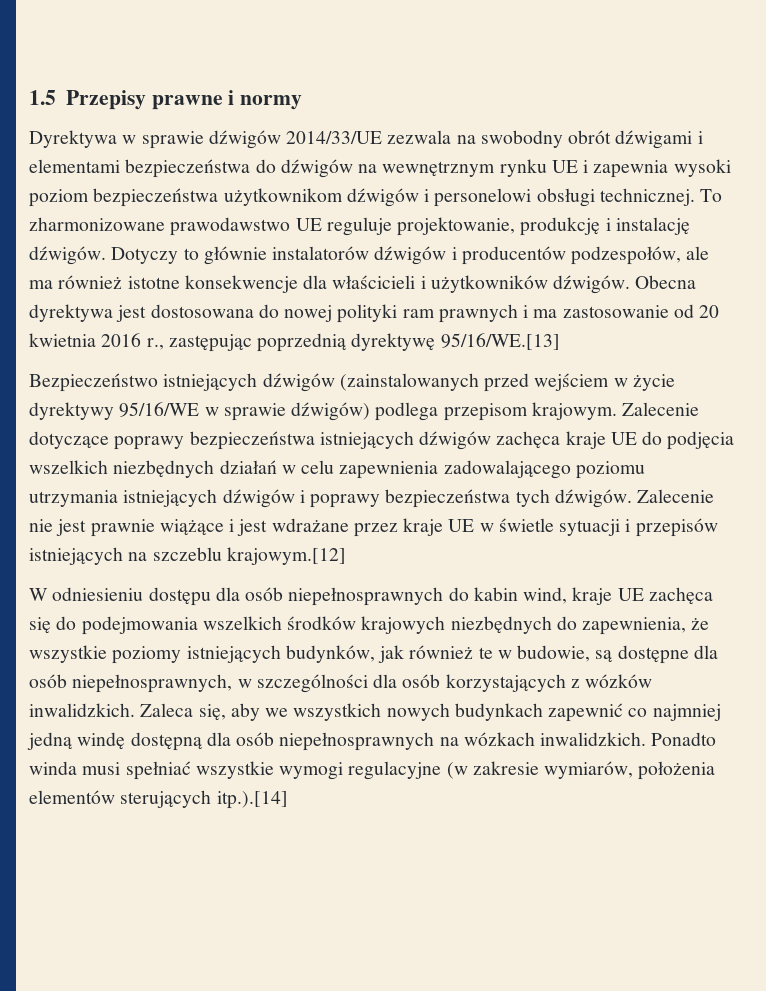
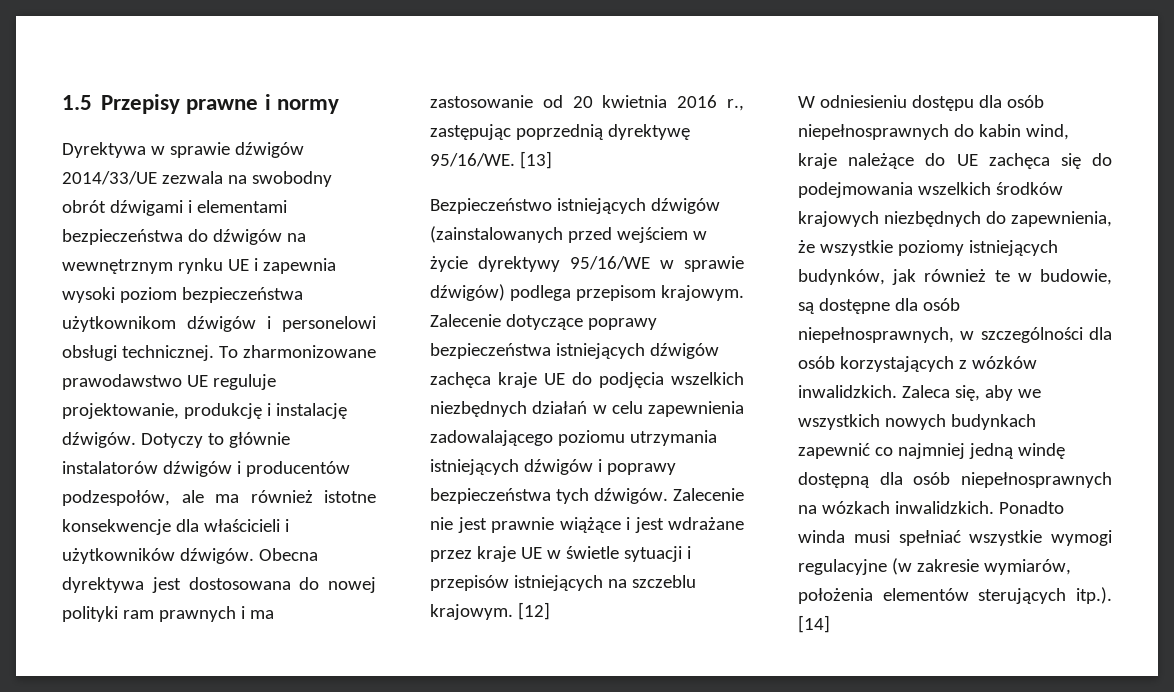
[440,333,560,350] 95/16/WE.[13] -> [430,151,552,169] 95/16/WE. [13]
[226,547,346,565] krajowym.[12] -> [430,602,550,620] krajowym. [12]
(613, 596) none -> [848,153,946,169] należące do
[216,791,288,809] itp.).[14] -> [1076,587,1112,604] [798,615,830,633] itp.). [14]

